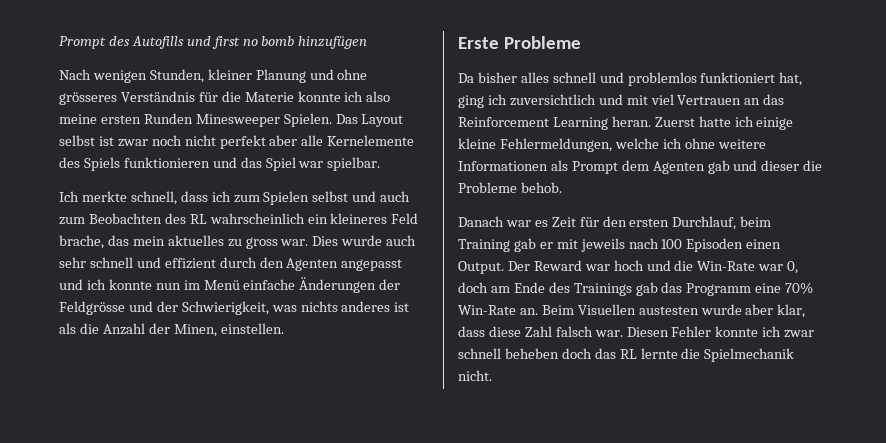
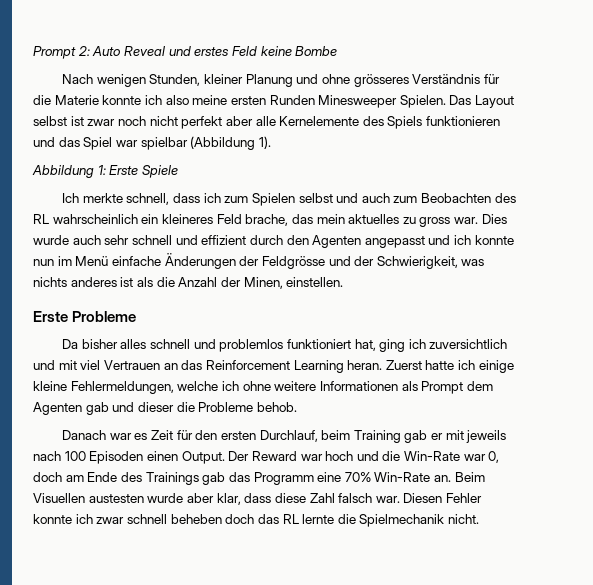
[59,36,368,49] Prompt des Autofills und first no bomb hinzufügen -> [33,46,338,59] Prompt 2: Auto Reveal und erstes Feld keine Bombe
[327,157,381,171] spielbar. -> [140,136,271,150] [32,165,178,178] spielbar (Abbildung 1). // Abbildung 1: Erste Spiele

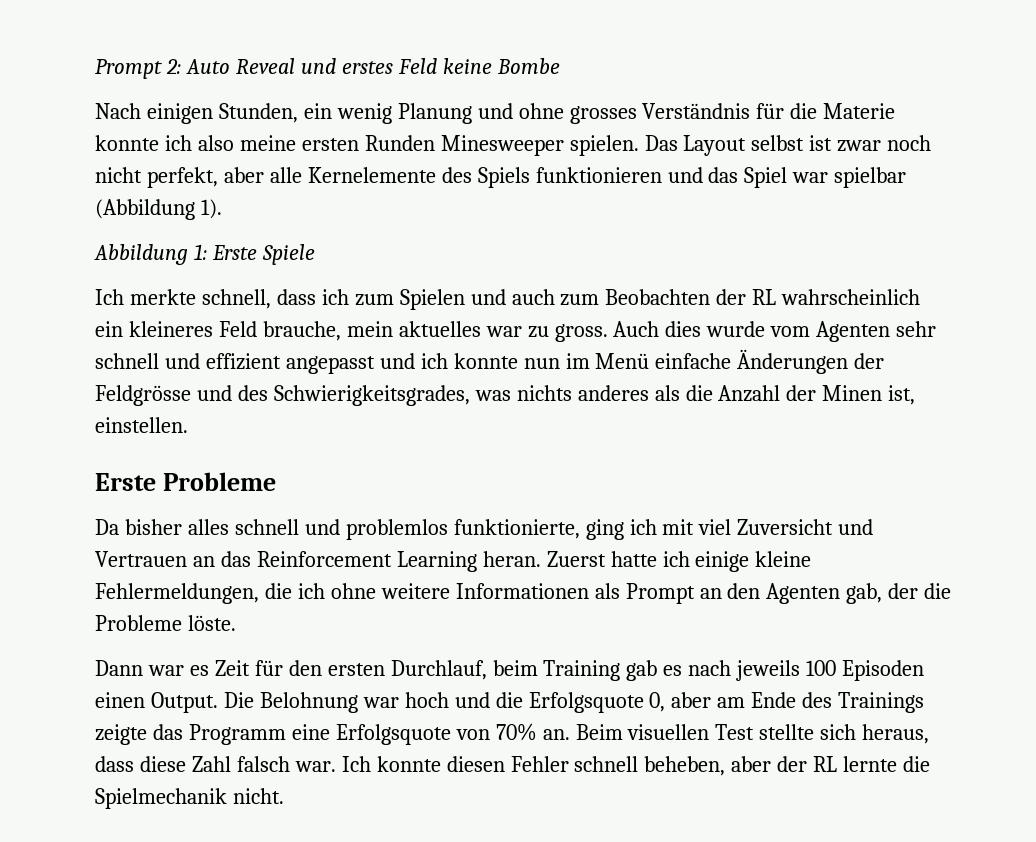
[96,74,243,87] wenigen Stunden, kleiner -> [146,103,392,124] einigen Stunden, ein wenig
[353,74,409,87] grösseres -> [569,106,637,124] grosses
[399,95,446,108] Spielen. -> [569,135,639,156] spielen.
[181,116,223,129] perfekt -> [146,167,218,188] perfekt,
[298,193,333,203] selbst -> (465, 299) none
[494,193,516,203] des -> [716,289,747,305] der
[245,214,507,227] [33,235,101,245] brache, das mein aktuelles zu gross war. Dies wurde auch -> [262,321,891,342] brauche, mein aktuelles war zu gross. Auch dies wurde vom Agenten
[249,235,362,248] durch den Agenten -> (281, 361) none
[354,256,458,269] der Schwierigkeit, -> [237,385,470,406] des Schwierigkeitsgrades,
[120,277,134,287] ist -> (649, 393) none
[243,277,283,289] Minen, -> [822,385,916,405] Minen ist,
[286,339,508,352] [33,360,101,370] funktioniert hat, ging ich zuversichtlich und mit viel -> [453,519,874,540] funktionierte, ging ich mit viel Zuversicht und
[177,381,219,391] welche -> [264,583,292,599] die
[466,381,493,391] [33,402,297,415] [62,430,107,440] dem Agenten gab und dieser die Probleme behob. // Danach -> [699,583,952,604] [95,615,236,631] [95,660,143,676] an den Agenten gab, der die Probleme löste. // Dann
[431,430,507,443] [33,451,61,461] er mit jeweils nach -> [663,660,801,681] es nach jeweils
[228,451,297,461] Der Reward -> [223,692,358,713] Die Belohnung
[404,451,500,463] [33,472,62,482] Win-Rate war 0, doch -> [528,692,712,713] Erfolgsquote 0, aber
[202,472,226,485] gab -> [95,724,147,745] zeigte
[344,472,485,482] [33,493,241,505] 70% Win-Rate an. Beim Visuellen austesten wurde aber klar, -> [335,723,930,745] Erfolgsquote von 70% an. Beim visuellen Test stellte sich heraus,
[403,493,483,503] [33,514,279,524] Diesen Fehler konnte ich zwar schnell beheben doch das -> [341,756,808,776] Ich konnte diesen Fehler schnell beheben, aber der

